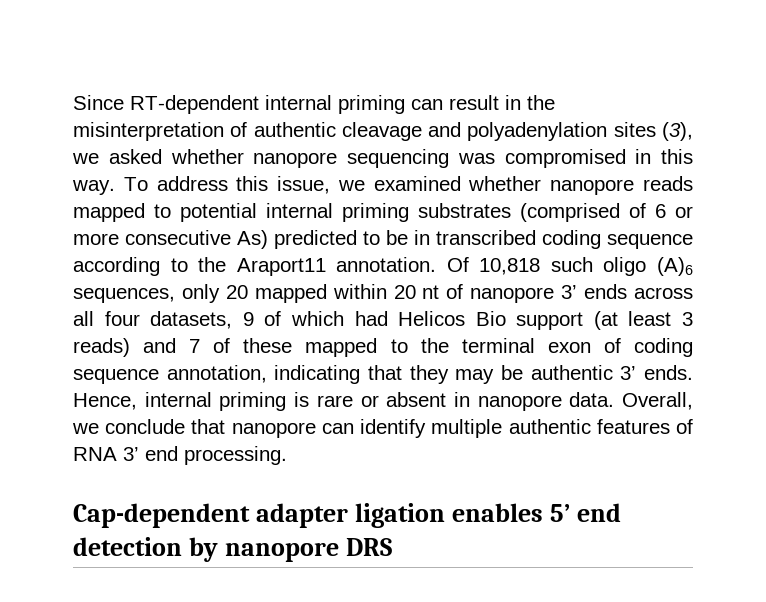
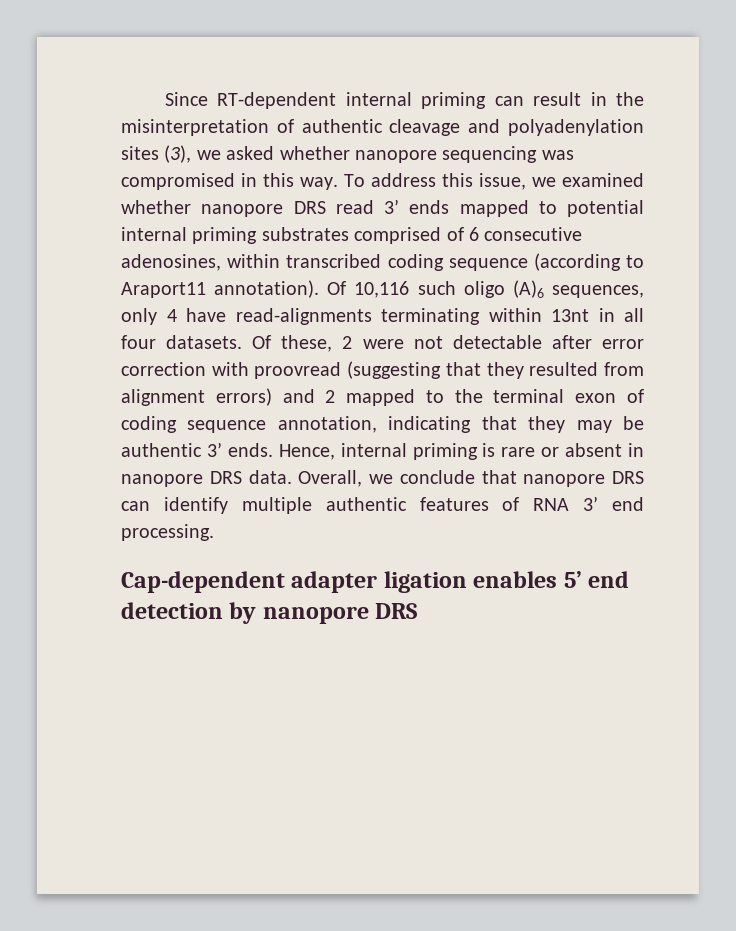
[643,176,693,191] reads -> [293,199,450,214] DRS read 3’ ends
[520,203,620,222] (comprised -> [354,227,442,244] comprised
[675,206,693,218] [73,230,693,249] [73,257,541,276] or more consecutive As) predicted to be in transcribed coding sequence according to the Araport11 annotation. Of 10,818 -> [484,227,583,241] [121,253,645,271] [121,280,410,298] consecutive adenosines, within transcribed coding sequence (according to Araport11 annotation). Of 10,116
[225,284,694,303] [73,311,693,330] [73,338,293,357] 20 mapped within 20 nt of nanopore 3’ ends across all four datasets, 9 of which had Helicos Bio support (at least 3 reads) and 7 of these -> [166,308,644,325] [121,335,644,352] [121,361,644,379] [121,388,336,406] 4 have read-alignments terminating within 13nt in all four datasets. Of these, 2 were not detectable after error correction with proovread (suggesting that they resulted from alignment errors) and 2
(562, 403) none -> [209,471,242,484] DRS
(316, 430) none -> [612,471,644,484] DRS

